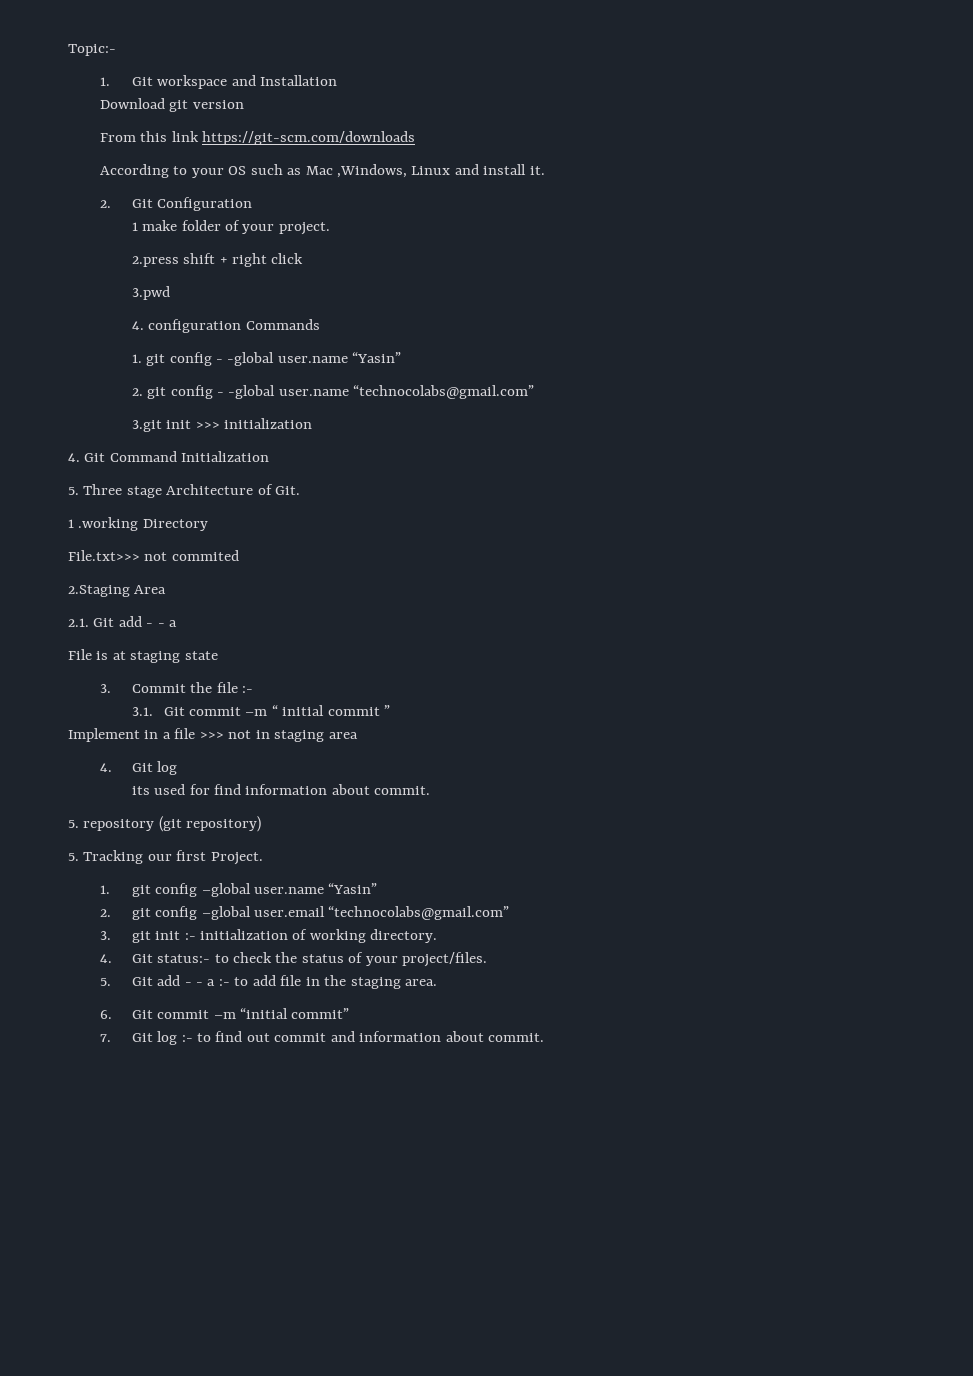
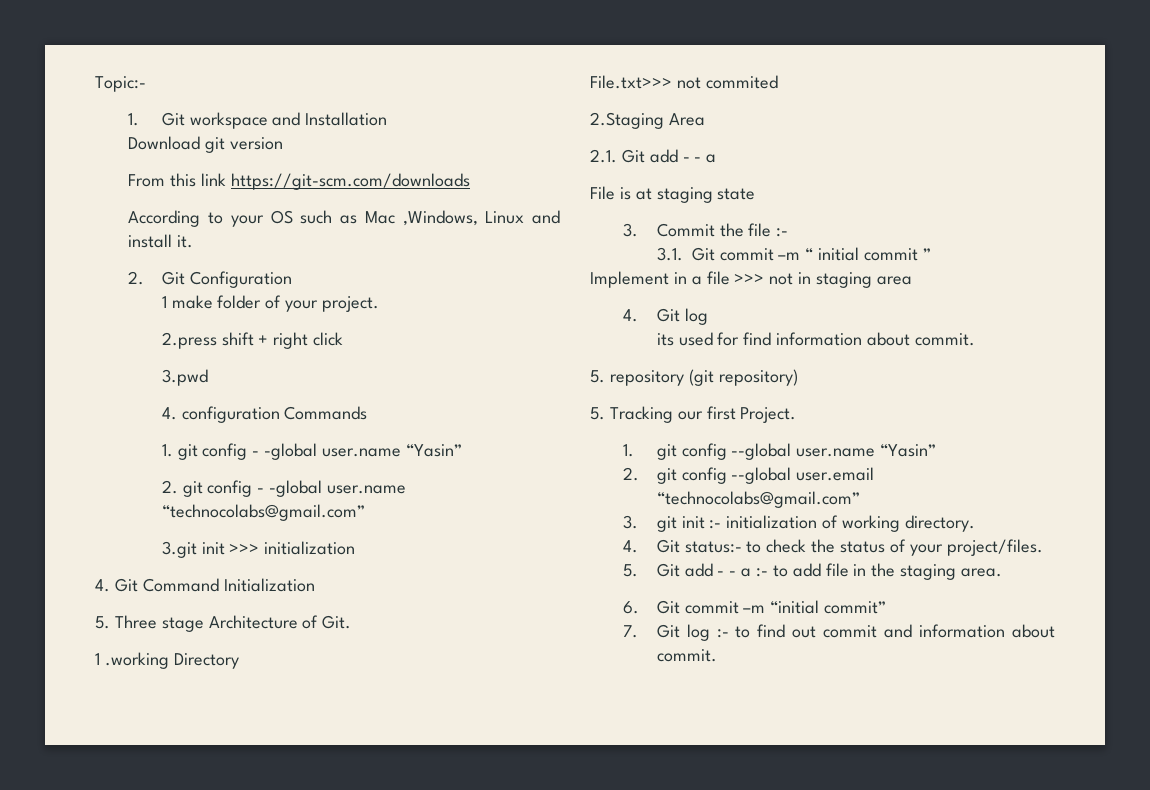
[201,883,378,897] [99,906,251,920] –global user.name “Yasin” // 2. git config –global -> [731,443,937,460] [623,467,792,484] --global user.name “Yasin” // 2. git config --global

